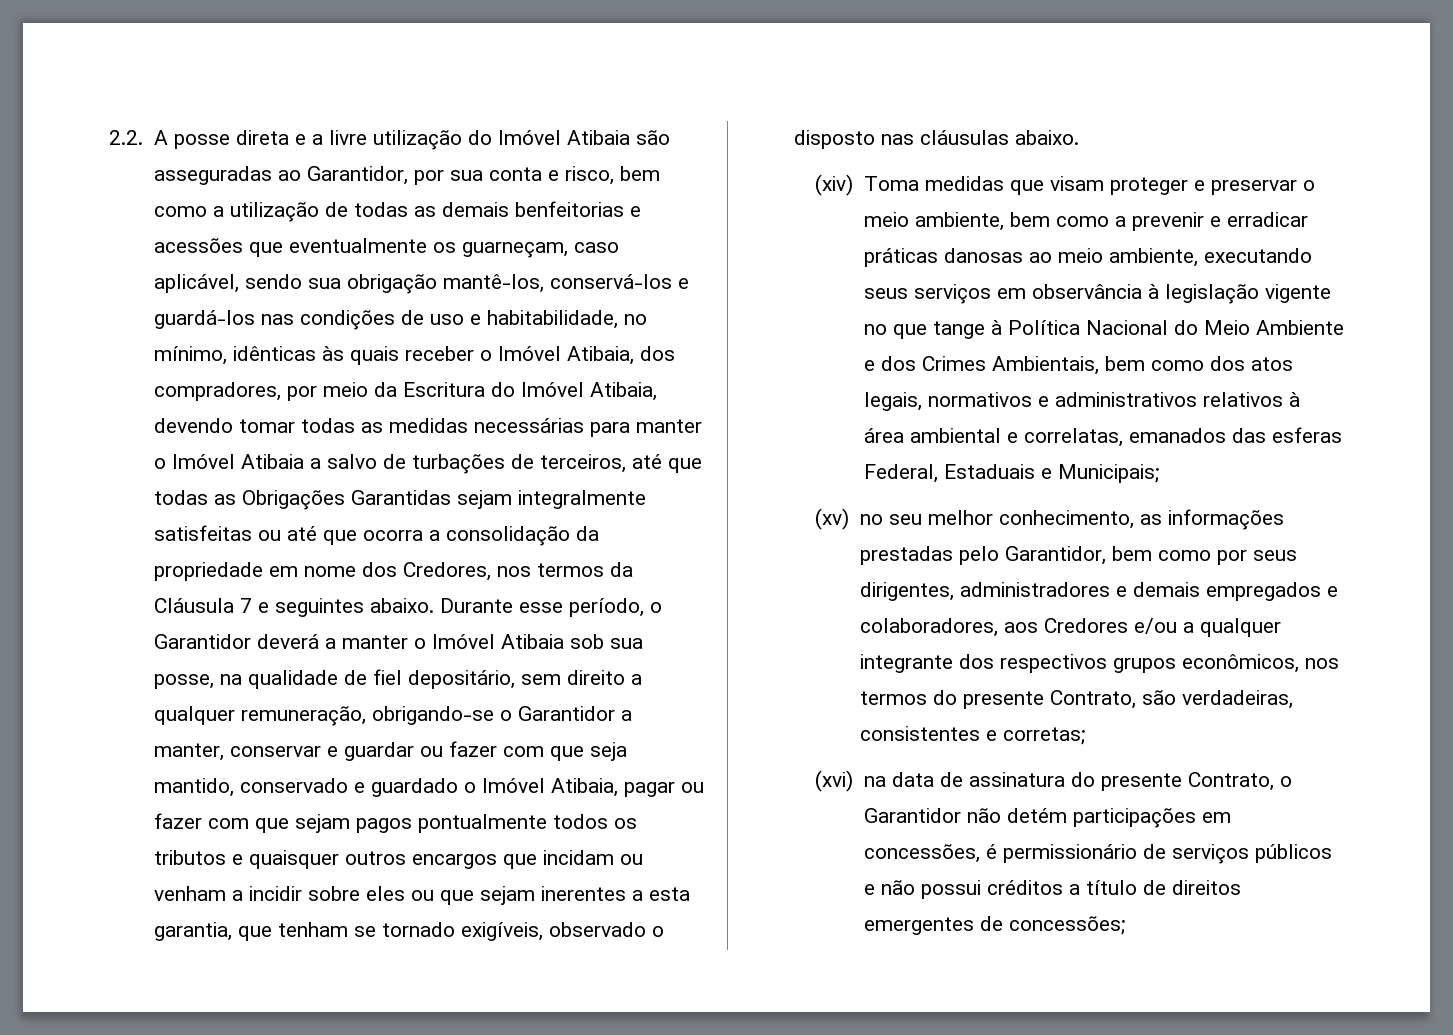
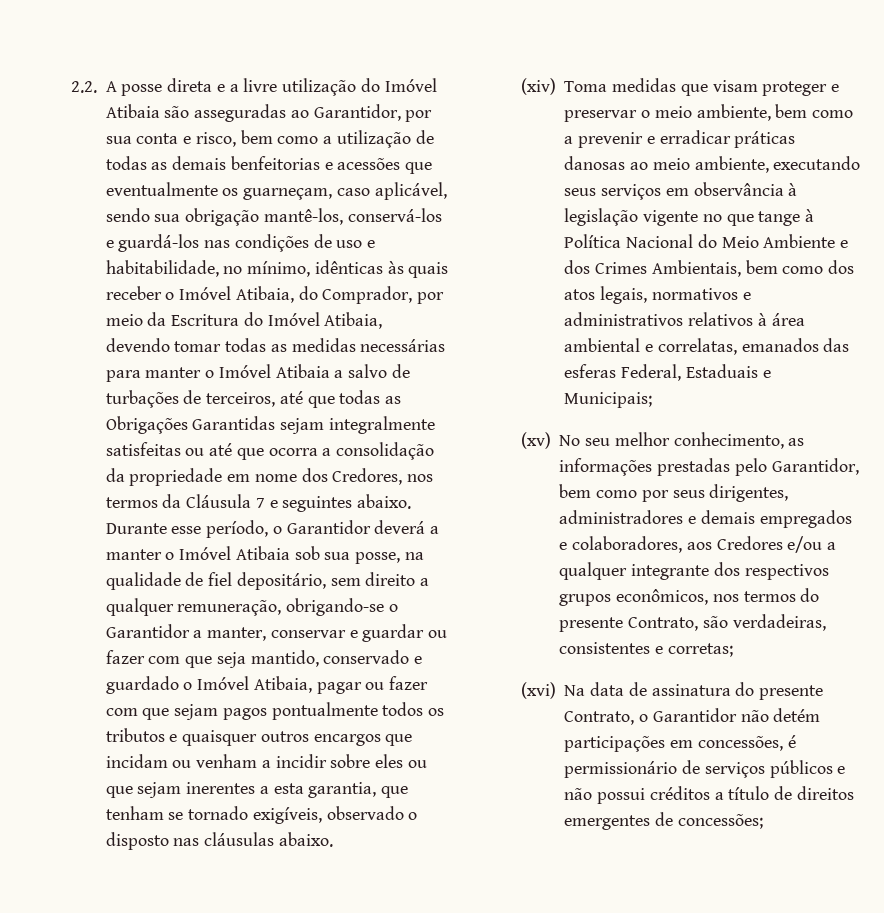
[639,346,675,361] [153,382,281,401] dos compradores, -> [298,286,413,304] do Comprador,
[859,514,883,525] no -> [559,435,581,446] No
[863,776,886,787] na -> [564,685,586,696] Na

